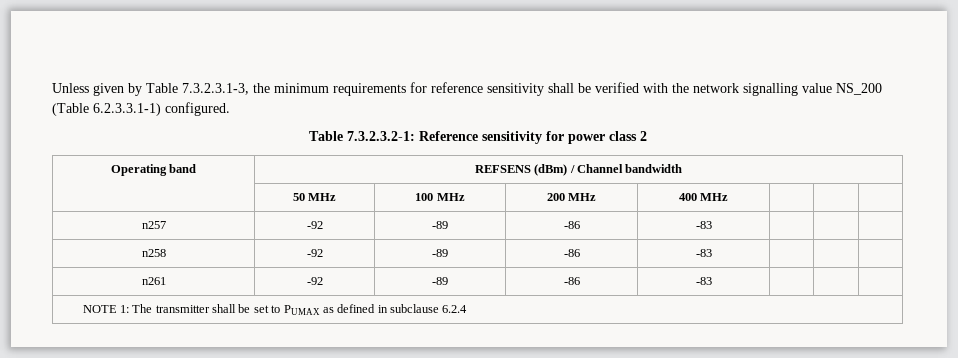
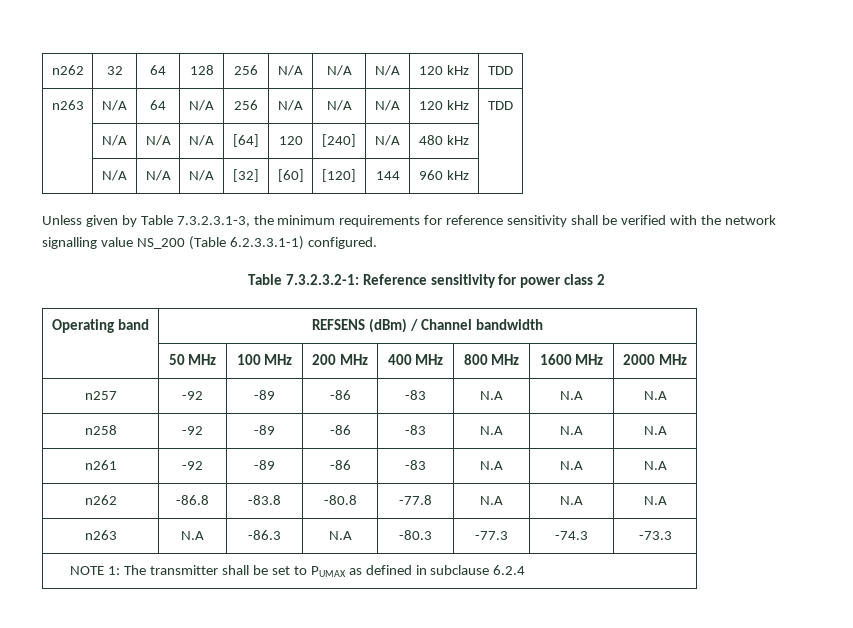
(52, 88) none -> [51,65,84,75] [106,66,123,75] [150,65,166,75] [189,65,214,75] [234,65,258,75] [278,65,303,76] [326,65,352,76] [375,65,400,76] [419,65,469,75] [488,66,513,75] [51,100,84,110] [102,100,127,111] [150,100,166,110] [189,100,214,111] [234,100,258,110] [278,100,303,111] [326,100,352,111] [375,100,400,111] [419,100,469,110] [488,101,513,110] [102,135,127,146] [145,135,171,146] [189,135,214,146] [233,134,259,147] [278,136,303,145] [322,134,356,147] [375,135,400,146] [419,135,469,145] [102,170,127,181] [145,170,171,181] [189,170,214,181] [233,169,259,182] [277,169,304,182] [322,169,356,182] [375,171,400,180] [419,170,469,180] n262 | 32 | 64 | 128 | 256 | N/A | N/A | N/A | 120 kHz | TDD // n263 | N/A | 64 | N/A | 256 | N/A | N/A | N/A | 120 kHz | TDD // | N/A | N/A | N/A | [64] | 120 | [240] | N/A | 480 kHz | // | N/A | N/A | N/A | [32] | [60] | [120] | 144 | 960 kHz | //
(729, 197) | | -> [463,354,520,365] [539,354,604,365] [623,354,687,365] 800 MHz | 1600 MHz | 2000 MHz
(712, 225) | | -> [480,391,503,400] [560,391,583,400] [643,391,667,400] N.A | N.A | N.A
(712, 253) | | -> [480,426,503,435] [560,426,583,435] [643,426,667,435] N.A | N.A | N.A
(712, 281) | | -> [480,461,503,470] [560,461,583,470] [643,461,667,470] [84,495,117,505] [176,495,209,505] [248,495,281,505] [323,495,357,505] [399,495,432,505] [480,496,503,505] [560,496,583,505] [643,496,667,505] [84,530,117,540] [181,531,204,540] [248,530,281,540] [328,531,352,540] [399,530,432,540] [475,531,508,540] [555,531,588,540] [638,531,672,540] N.A | N.A | N.A // n262 | -86.8 | -83.8 | -80.8 | -77.8 | N.A | N.A | N.A // n263 | N.A | -86.3 | N.A | -80.3 | -77.3 | -74.3 | -73.3

